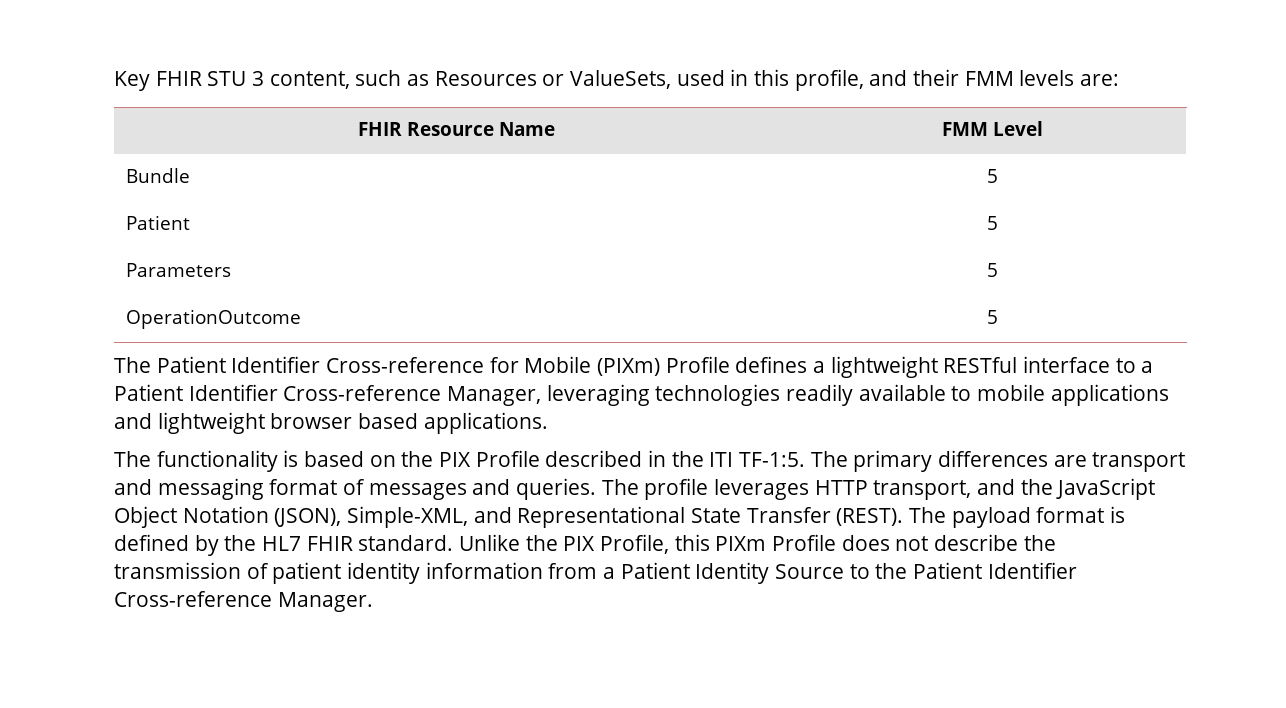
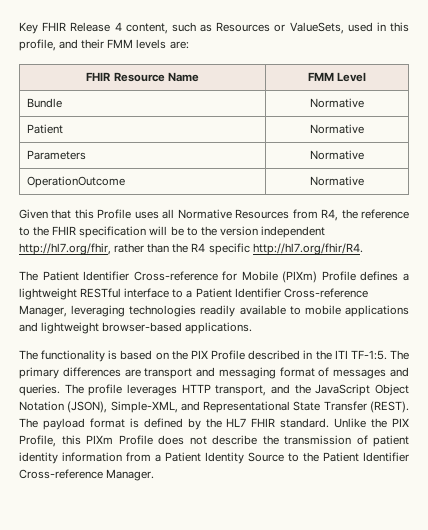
[207,71,265,86] STU 3 -> [70,22,122,32] Release 4
[987,169,998,183] 5 -> [310,98,364,108] Normative
[987,216,998,230] 5 -> [310,124,364,134] Normative
[987,263,998,277] 5 -> [310,150,364,160] Normative
[987,310,998,324] 5 -> [310,176,364,186] [19,209,409,221] [19,226,325,238] [19,243,363,255] Normative // Given that this Profile uses all Normative Resources from R4, the reference to the FHIR specification will be to the version independent http://hl7.org/fhir, rather than the R4 specific http://hl7.org/fhir/R4.
[270,413,419,429] browser based -> [102,322,183,332] browser-based

